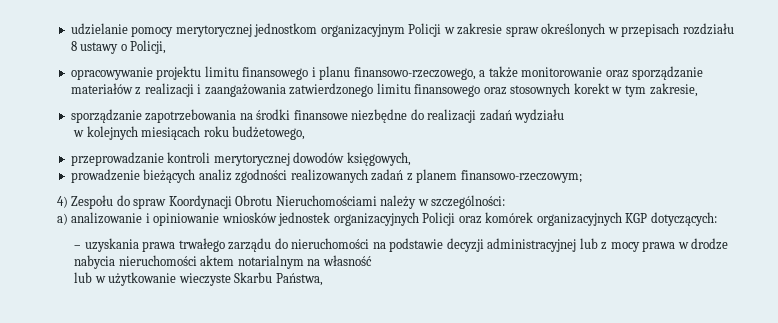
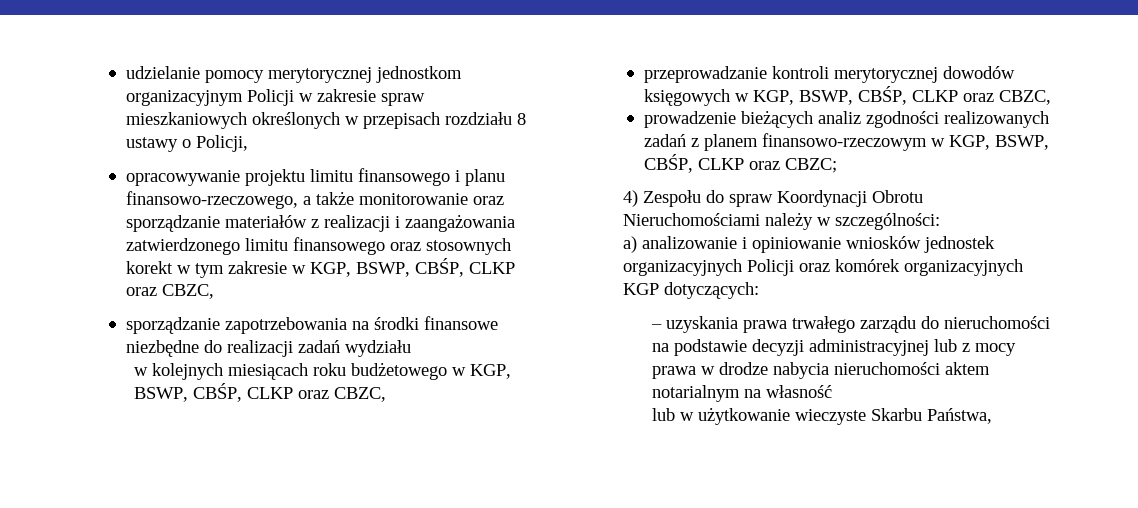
(539, 31) none -> [125,112,247,129] mieszkaniowych
[649,83,698,97] zakresie, -> [227,258,515,277] [125,284,214,299] zakresie w KGP, BSWP, CBŚP, CLKP oraz CBZC,
[232,126,306,140] [70,152,411,166] budżetowego, // przeprowadzanie kontroli merytorycznej dowodów księgowych, -> [350,362,511,380] [133,383,386,402] [643,66,1015,83] [643,86,1051,106] budżetowego w KGP, BSWP, CBŚP, CLKP oraz CBZC, // przeprowadzanie kontroli merytorycznej dowodów księgowych w KGP, BSWP, CBŚP, CLKP oraz CBZC,
[460,170,582,183] finansowo-rzeczowym; -> [761,133,1049,151] [643,154,837,173] finansowo-rzeczowym w KGP, BSWP, CBŚP, CLKP oraz CBZC;

